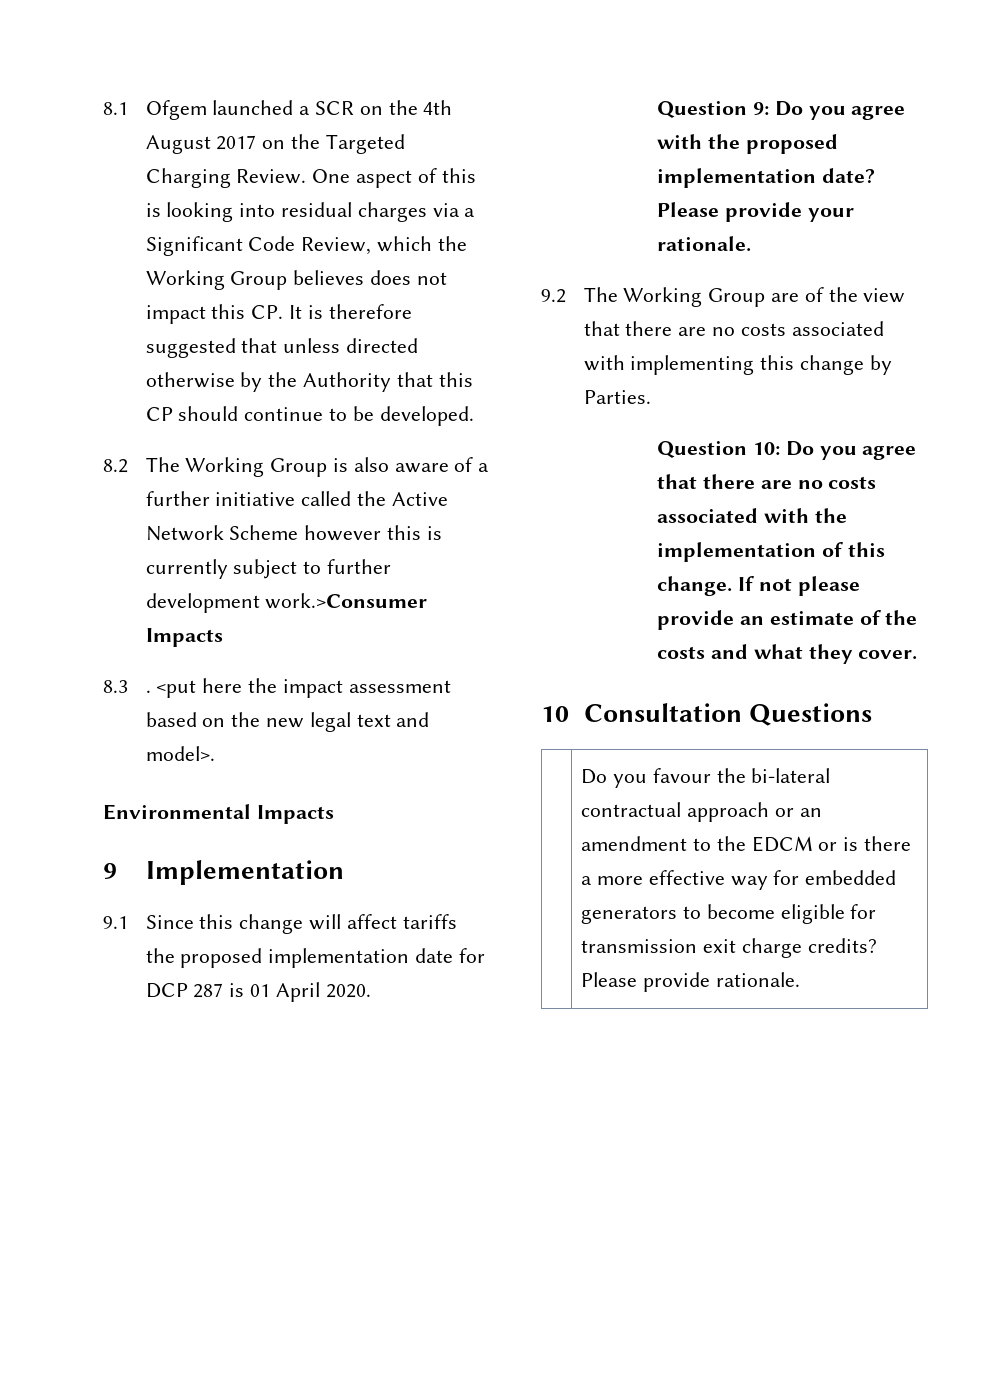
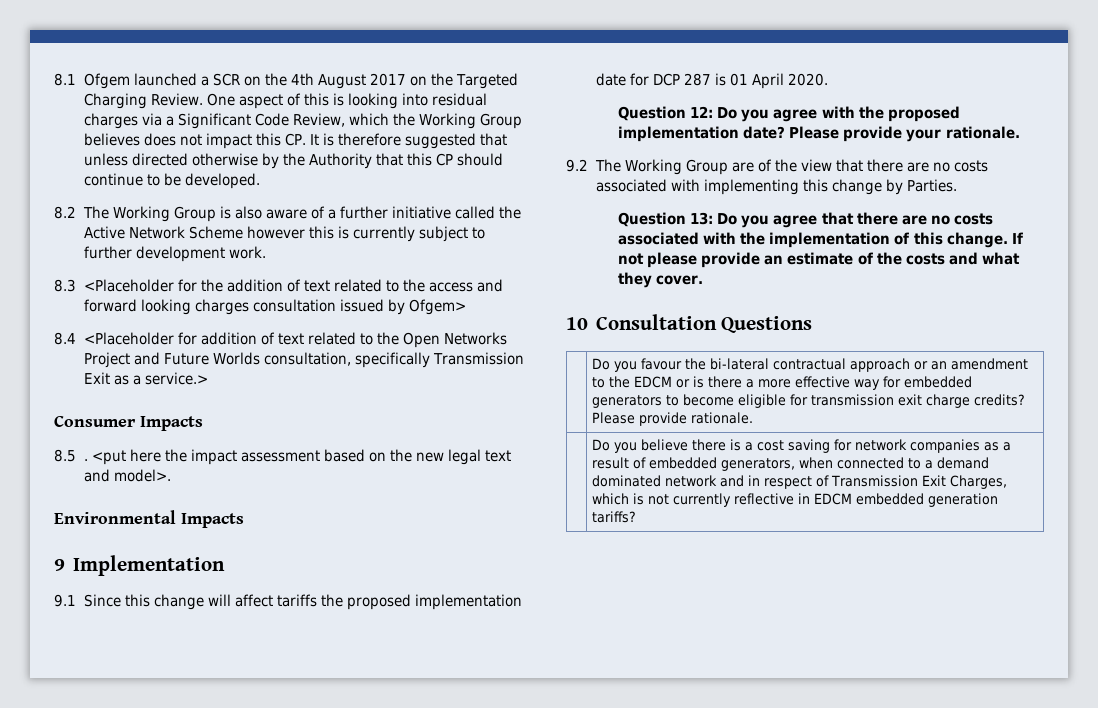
[265,593,428,609] [145,628,223,647] [103,680,128,693] work.>Consumer Impacts // 8.3 -> [228,246,266,259] [54,279,504,292] [83,299,466,315] [54,332,507,348] [83,352,524,368] [83,372,208,385] [54,416,203,431] [54,449,76,462] work. // 8.3 <Placeholder for the addition of text related to the access and forward looking charges consultation issued by Ofgem> // 8.4 <Placeholder for addition of text related to the Open Networks Project and Future Worlds consultation, specifically Transmission Exit as a service.> // Consumer Impacts // 8.5
[752,102,769,115] 9: -> [690,106,714,118] 12:
[752,442,780,455] 10: -> [690,212,714,225] 13:
(800, 979) none -> [592,439,1012,453] [592,457,990,471] [592,475,1008,489] [592,493,999,507] [592,511,637,523] // | Do you believe there is a cost saving for network companies as a result of embedded generators, when connected to a demand dominated network and in respect of Transmission Exit Charges, which is not currently reflective in EDCM embedded generation tariffs?

